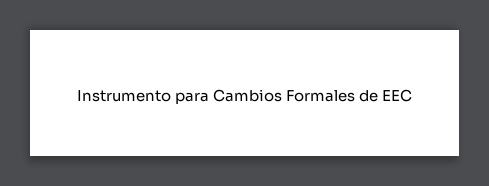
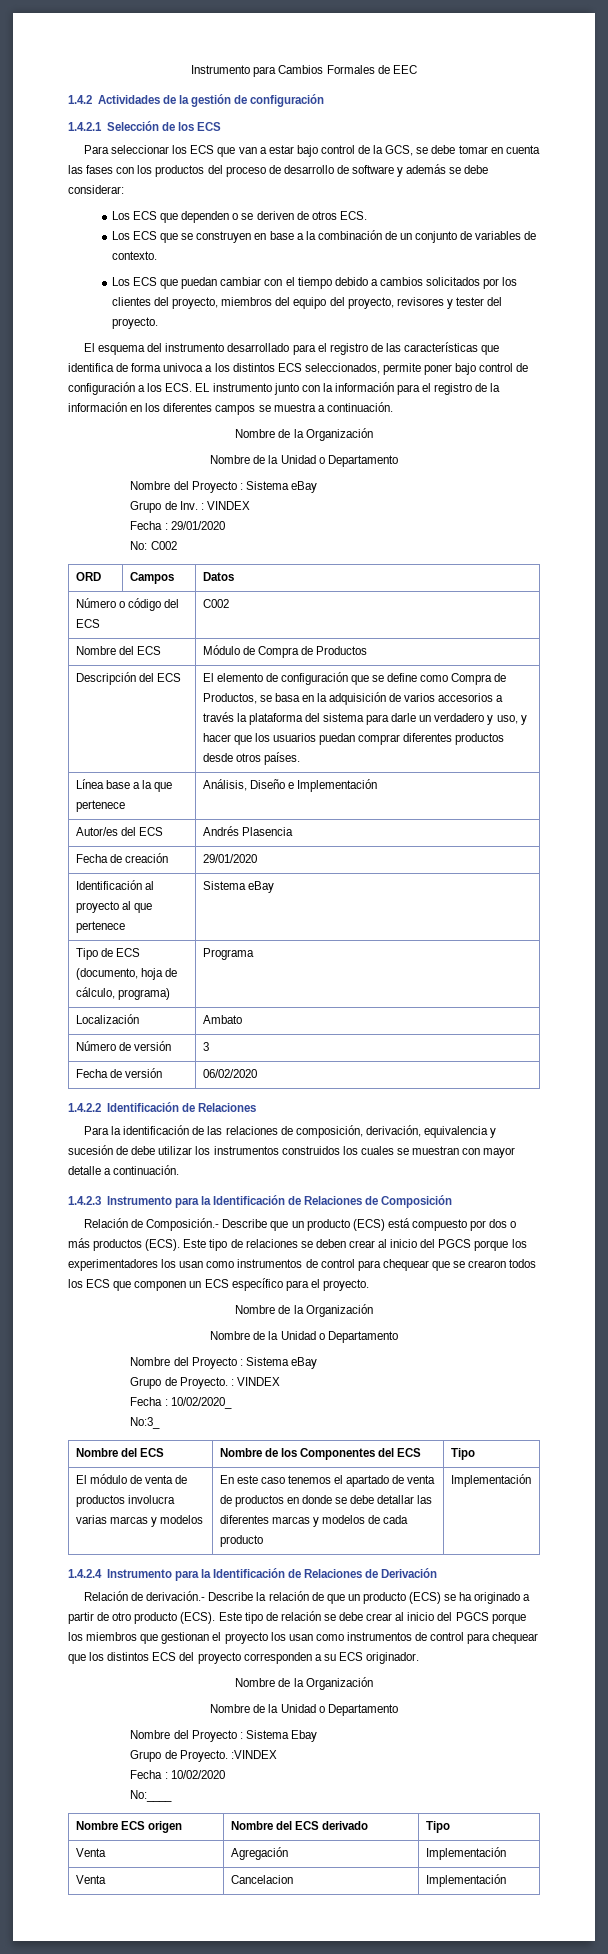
(413, 95) none -> [68,94,325,107] [68,121,222,131] [84,145,540,157] [68,164,489,177] [68,185,124,194] [111,211,367,223] [111,230,537,243] [111,251,157,260] [111,277,518,289] [111,297,503,309] [111,317,158,329] [84,342,500,355] [68,363,529,375] [68,382,501,395] [68,402,393,415] [235,428,373,441] [210,455,398,467] [130,481,318,493] [130,501,250,513] [130,521,225,530] [130,541,177,550] [75,572,101,581] [129,572,174,584] [202,572,234,581] [75,598,179,611] [75,619,100,628] [202,599,229,608] [75,646,161,655] [202,645,367,658] [75,672,181,685] [202,672,507,685] [202,692,504,705] [202,712,527,725] [202,733,505,745] [202,752,300,765] [75,779,172,792] [75,800,125,812] [202,779,377,792] [75,827,163,836] [202,826,293,836] [75,853,168,863] [202,854,257,863] [75,880,154,890] [75,901,152,913] [75,921,125,933] [202,881,274,893] [75,948,140,960] [75,968,177,980] [75,987,170,1000] [202,948,254,960] [75,1014,139,1024] [202,1015,242,1024] [75,1041,171,1051] [202,1042,209,1051] [75,1068,162,1078] [202,1069,257,1078] [68,1102,256,1112] [84,1125,497,1138] [68,1145,516,1158] [68,1165,180,1175] [68,1195,453,1208] [84,1218,517,1231] [68,1238,527,1251] [68,1259,537,1271] [68,1278,369,1291] [235,1304,373,1317] [210,1331,398,1343] [130,1357,318,1369] [130,1377,280,1389] [130,1397,232,1409] [130,1417,161,1429] [75,1448,164,1457] [219,1448,422,1460] [450,1448,475,1460] [75,1474,187,1484] [75,1495,175,1507] [75,1515,203,1527] [219,1475,436,1487] [219,1495,433,1507] [219,1515,409,1527] [219,1535,263,1547] [450,1474,531,1487] [68,1568,438,1581] [84,1591,531,1604] [68,1611,526,1624] [68,1632,539,1644] [68,1652,420,1664] [235,1677,373,1690] [210,1704,398,1716] [130,1730,318,1742] [130,1750,277,1762] [130,1770,225,1779] [130,1790,173,1802] [75,1821,182,1833] [230,1821,368,1830] [425,1821,450,1833] [75,1848,106,1857] [230,1847,288,1860] [425,1847,506,1860] [75,1875,106,1884] [230,1875,293,1884] [425,1874,506,1887] // 1.4.2 Actividades de la gestión de configuración // 1.4.2.1 Selección de los ECS // Para seleccionar los ECS que van a estar bajo control de la GCS, se debe tomar en cuenta las fases con los productos del proceso de desarrollo de software y además se debe considerar: // Los ECS que dependen o se deriven de otros ECS. // Los ECS que se construyen en base a la combinación de un conjunto de variables de contexto. // Los ECS que puedan cambiar con el tiempo debido a cambios solicitados por los clientes del proyecto, miembros del equipo del proyecto, revisores y tester del proyecto. // El esquema del instrumento desarrollado para el registro de las características que identifica de forma univoca a los distintos ECS seleccionados, permite poner bajo control de configuración a los ECS. EL instrumento junto con la información para el registro de la información en los diferentes campos se muestra a continuación. // Nombre de la Organización // Nombre de la Unidad o Departamento // Nombre del Proyecto : Sistema eBay // Grupo de Inv. : VINDEX // Fecha : 29/01/2020 // No: C002 // ORD | Campos | Datos // Número o código del ECS | C002 // Nombre del ECS | Módulo de Compra de Productos // Descripción del ECS | El elemento de configuración que se define como Compra de Productos, se basa en la adquisición de varios accesorios a través la plataforma del sistema para darle un verdadero y uso, y hacer que los usuarios puedan comprar diferentes productos desde otros países. // Línea base a la que pertenece | Análisis, Diseño e Implementación // Autor/es del ECS | Andrés Plasencia // Fecha de creación | 29/01/2020 // Identificación al proyecto al que pertenece | Sistema eBay // Tipo de ECS (documento, hoja de cálculo, programa) | Programa // Localización | Ambato // Número de versión | 3 // Fecha de versión | 06/02/2020 // 1.4.2.2 Identificación de Relaciones // Para la identificación de las relaciones de composición, derivación, equivalencia y sucesión de debe utilizar los instrumentos construidos los cuales se muestran con mayor detalle a continuación. // 1.4.2.3 Instrumento para la Identificación de Relaciones de Composición // Relación de Composición.- Describe que un producto (ECS) está compuesto por dos o más productos (ECS). Este tipo de relaciones se deben crear al inicio del PGCS porque los experimentadores los usan como instrumentos de control para chequear que se crearon todos los ECS que componen un ECS específico para el proyecto. // Nombre de la Organización // Nombre de la Unidad o Departamento // Nombre del Proyecto : Sistema eBay // Grupo de Proyecto. : VINDEX // Fecha : 10/02/2020_ // No:3_ // Nombre del ECS | Nombre de los Componentes del ECS | Tipo // El módulo de venta de productos involucra varias marcas y modelos | En este caso tenemos el apartado de venta de productos en donde se debe detallar las diferentes marcas y modelos de cada producto | Implementación // 1.4.2.4 Instrumento para la Identificación de Relaciones de Derivación // Relación de derivación.- Describe la relación de que un producto (ECS) se ha originado a partir de otro producto (ECS). Este tipo de relación se debe crear al inicio del PGCS porque los miembros que gestionan el proyecto los usan como instrumentos de control para chequear que los distintos ECS del proyecto corresponden a su ECS originador. // Nombre de la Organización // Nombre de la Unidad o Departamento // Nombre del Proyecto : Sistema Ebay // Grupo de Proyecto. :VINDEX // Fecha : 10/02/2020 // No:____ // Nombre ECS origen | Nombre del ECS derivado | Tipo // Venta | Agregación | Implementación // Venta | Cancelacion | Implementación

